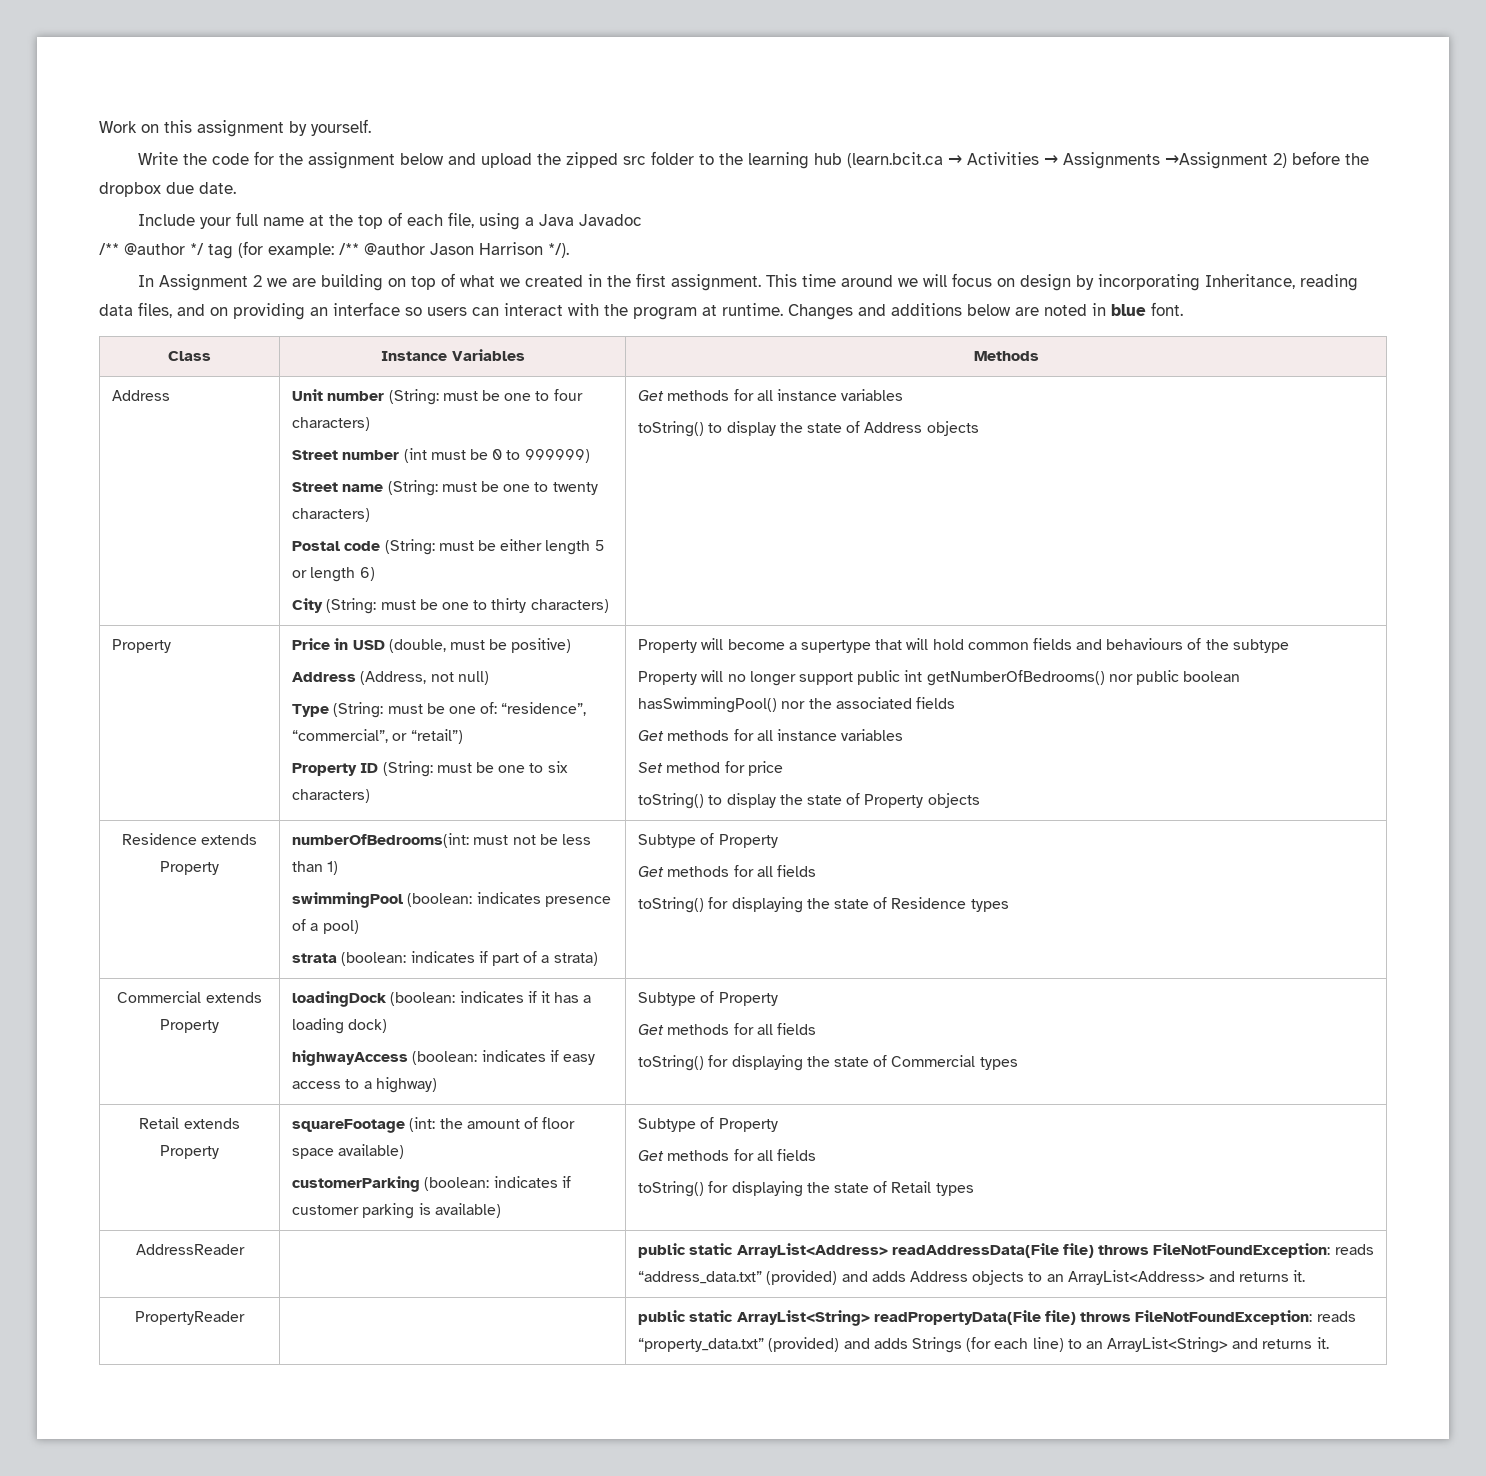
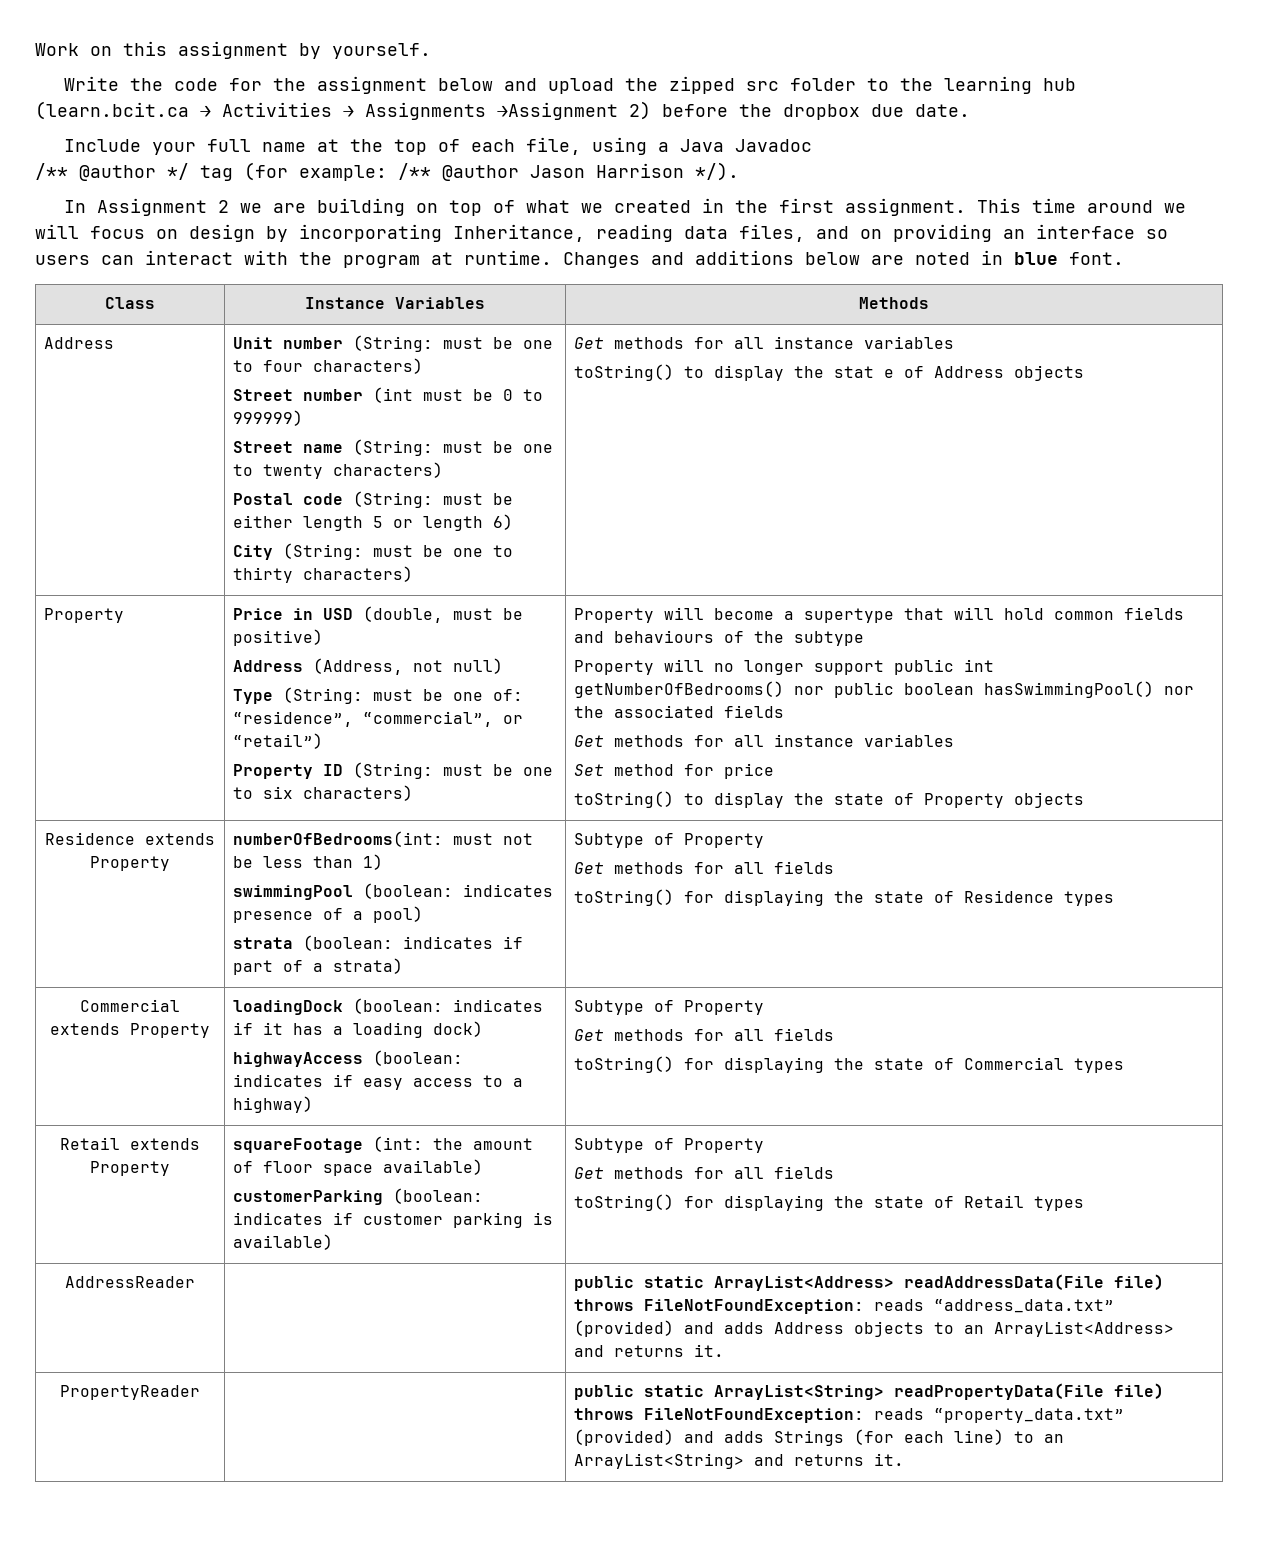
[807,423,843,433] state -> [834,366,895,378] stat e

